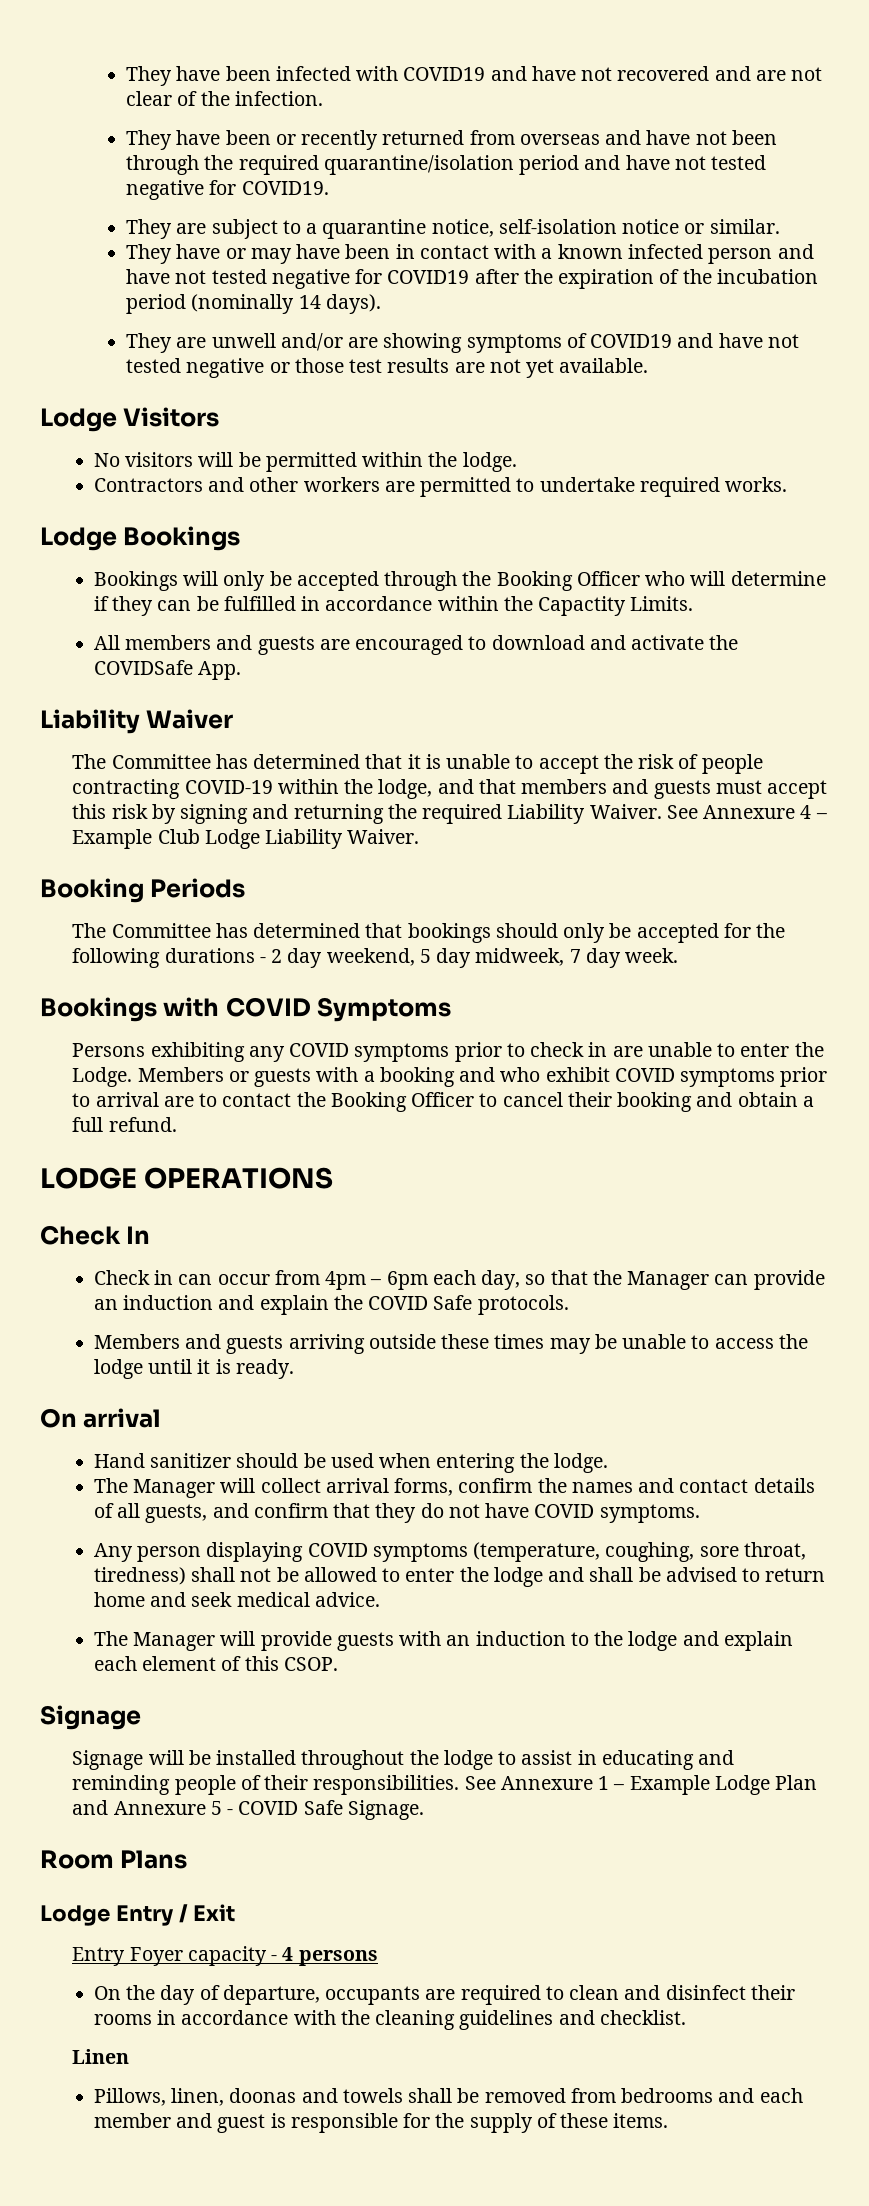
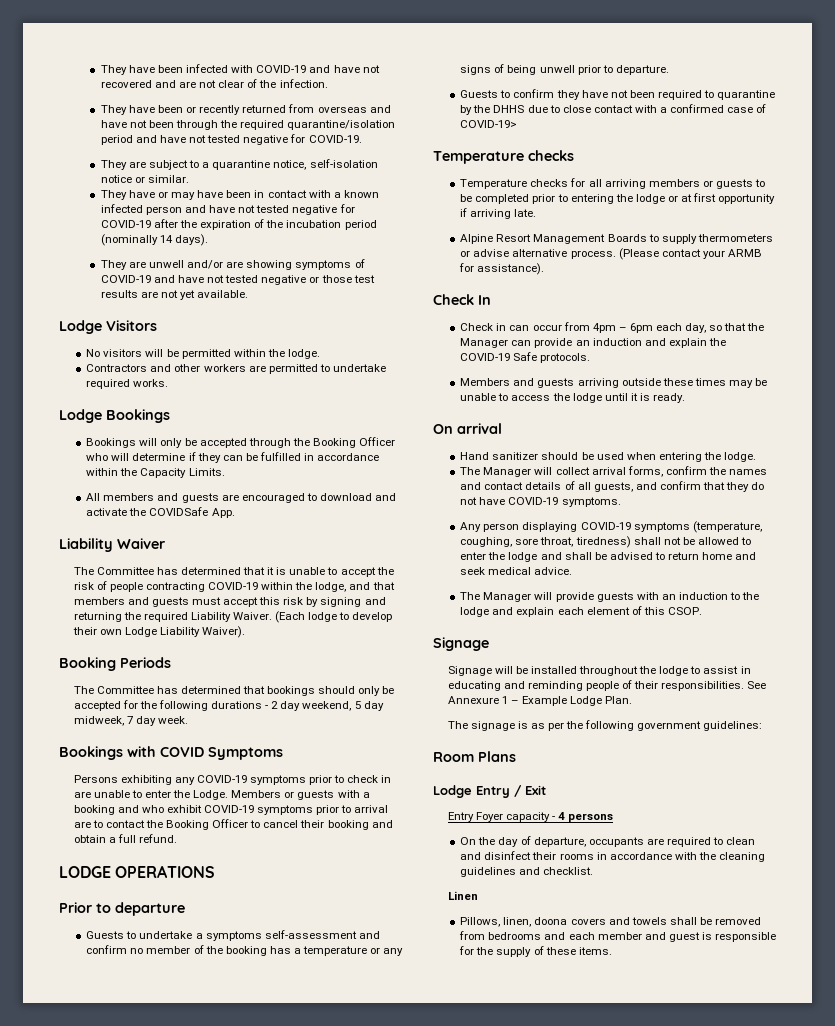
[403,67,486,81] COVID19 -> [256,65,307,73] COVID-19
[241,181,329,195] COVID19. -> [308,135,362,143] COVID-19.
[387,270,470,284] COVID19 -> [100,220,151,228] COVID-19
[590,334,673,348] COVID19 -> [100,275,151,283] COVID-19
[538,596,627,616] Capactity -> [140,468,187,478] Capacity
[666,805,827,819] [72,829,200,849] See Annexure 4 – Example Club -> [275,611,393,623] [72,627,122,635] (Each lodge to develop their own
[347,829,420,844] Waiver. -> [202,626,246,638] Waiver).
[289,1043,350,1057] COVID -> [196,775,247,783] COVID-19
[614,1068,675,1082] COVID -> [204,805,255,813] COVID-19
(334, 1178) none -> [59,902,185,916] [86,930,380,941] [86,945,404,956] [460,64,669,75] [460,89,776,100] [460,104,767,115] [460,120,518,128] [433,150,574,164] [460,178,766,189] [460,193,776,204] [460,208,537,219] [460,234,773,244] [460,248,762,260] [459,263,545,275] // Prior to departure // Guests to undertake a symptoms self-assessment and confirm no member of the booking has a temperature or any signs of being unwell prior to departure. // Guests to confirm they have not been required to quarantine by the DHHS due to close contact with a confirmed case of COVID-19> // Temperature checks // Temperature checks for all arriving members or guests to be completed prior to entering the lodge or at first opportunity if arriving late. // Alpine Resort Management Boards to supply thermometers or advise alternative process. (Please contact your ARMB for assistance).
[368,1296,429,1310] COVID -> [460,353,511,361] COVID-19
[534,1504,595,1518] COVID -> [508,497,559,505] COVID-19
[307,1543,368,1557] COVID -> [580,522,631,530] COVID-19
[775,1775,818,1790] [72,1800,424,1820] Plan and Annexure 5 - COVID Safe Signage. -> [605,696,633,704] [447,720,763,731] Plan. // The signage is as per the following government guidelines:
[229,2088,297,2103] doonas -> [534,917,606,925] doona covers

